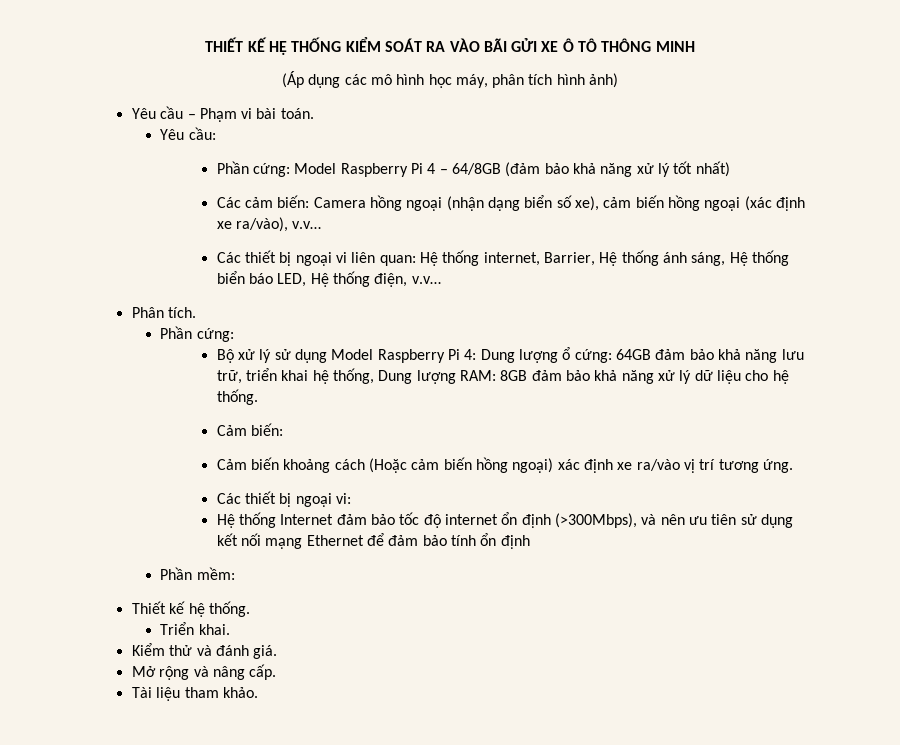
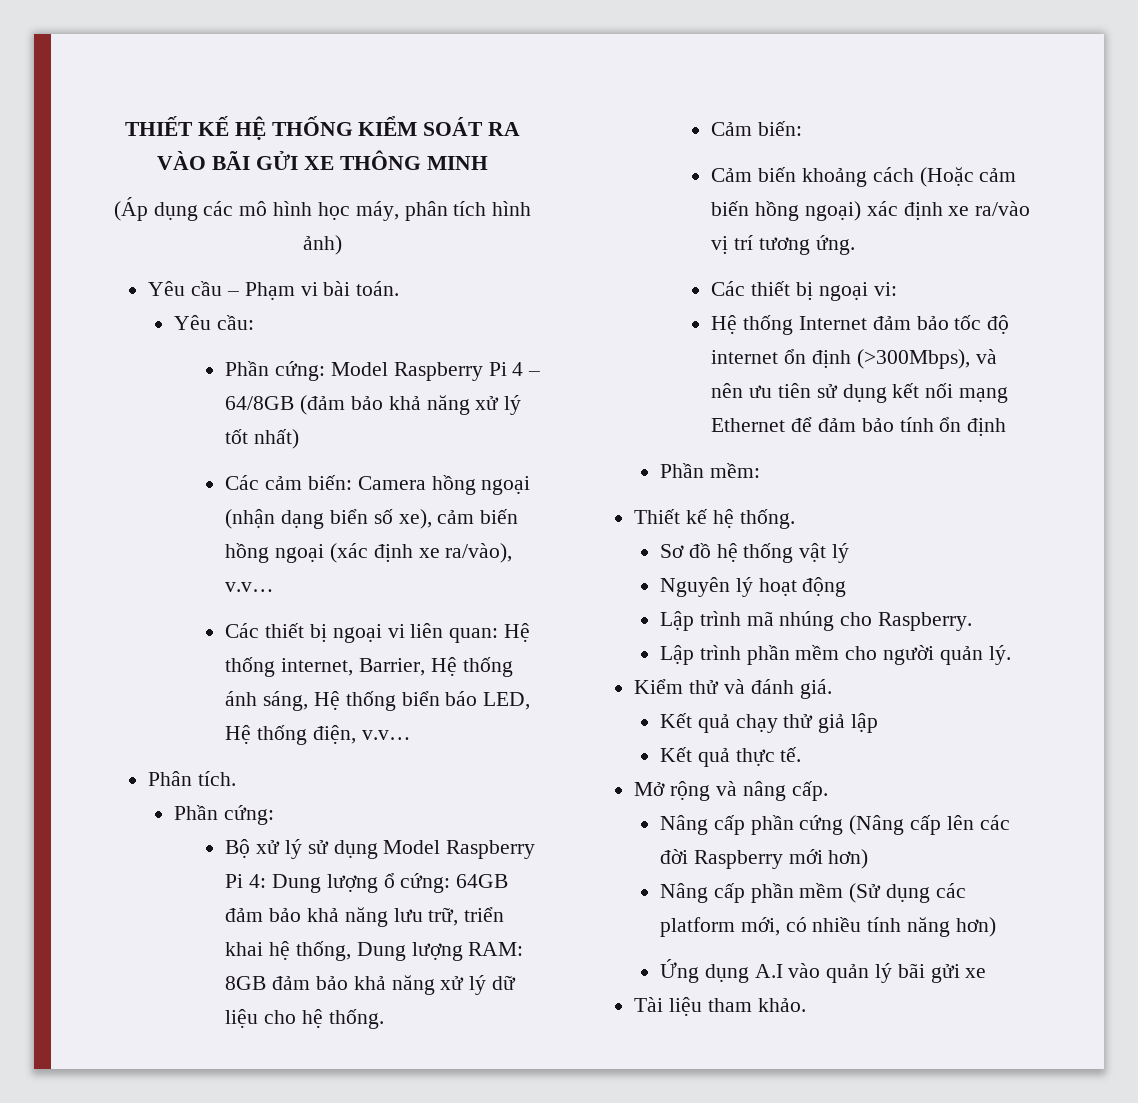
[562,38,598,52] Ô TÔ -> (334, 163) none
[160,622,230,635] Triển khai. -> [659,543,850,563] [659,577,847,597] [659,611,973,631] [659,645,1011,665] Sơ đồ hệ thống vật lý // Nguyên lý hoạt động // Lập trình mã nhúng cho Raspberry. // Lập trình phần mềm cho người quản lý.
(278, 652) none -> [659,713,879,733] [659,747,802,767] // Kết quả chạy thử giả lập // Kết quả thực tế.
(277, 672) none -> [659,815,1010,835] [659,849,869,869] [659,883,966,903] [659,917,996,937] [659,959,987,983] // Nâng cấp phần cứng (Nâng cấp lên các đời Raspberry mới hơn) // Nâng cấp phần mềm (Sử dụng các platform mới, có nhiều tính năng hơn) // Ứng dụng A.I vào quản lý bãi gửi xe

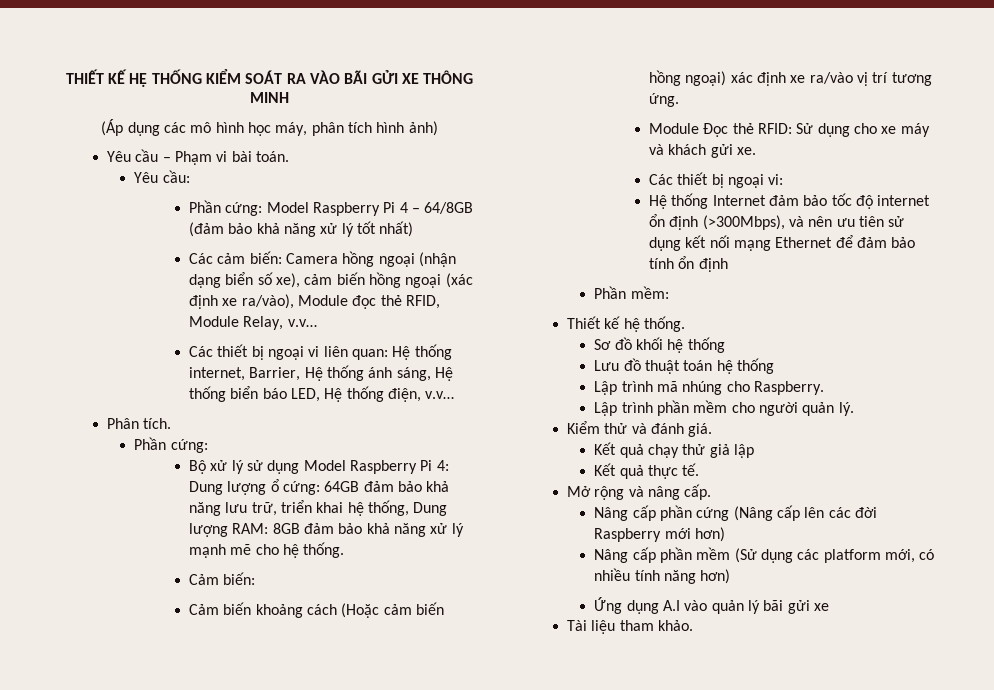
(513, 553) none -> [298,295,441,309] [189,316,284,330] Module đọc thẻ RFID, Module Relay,
[491,975,516,990] [225,1009,259,1028] dữ liệu -> [189,544,252,558] mạnh mẽ
(855, 245) none -> [649,123,930,137] [649,144,757,158] // Module Đọc thẻ RFID: Sử dụng cho xe máy và khách gửi xe.
[716,543,850,563] [659,577,847,597] hệ thống vật lý // Nguyên lý hoạt động -> [636,337,725,353] [594,358,774,374] khối hệ thống // Lưu đồ thuật toán hệ thống

